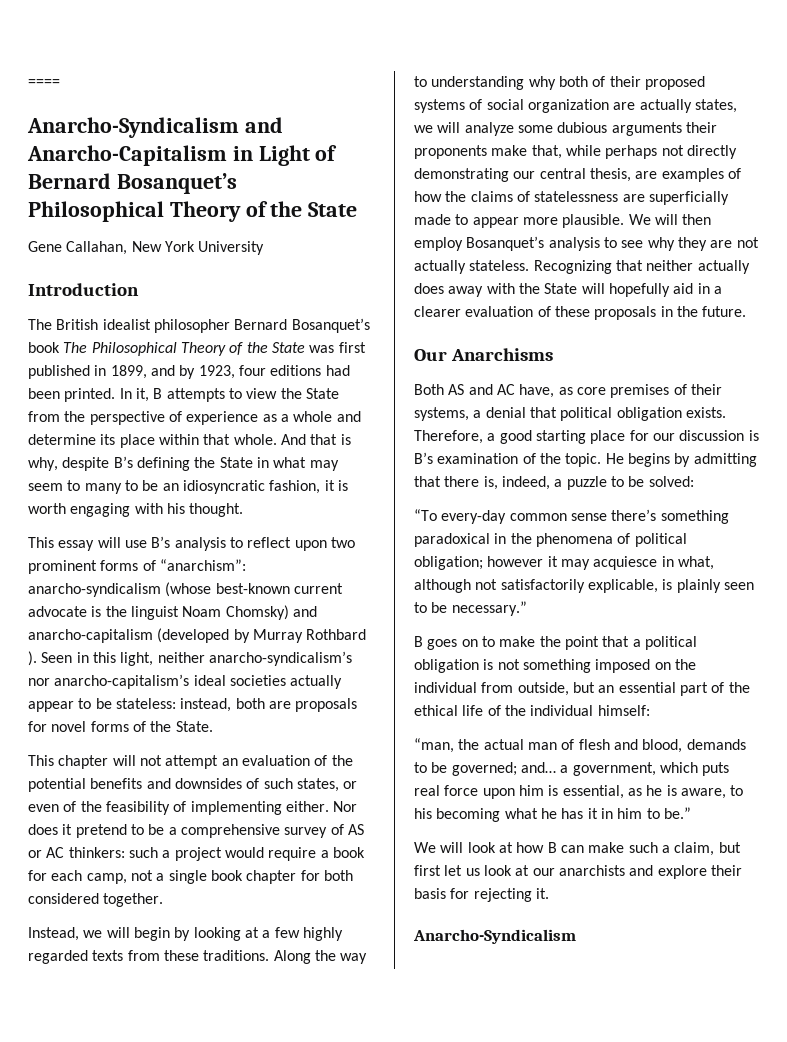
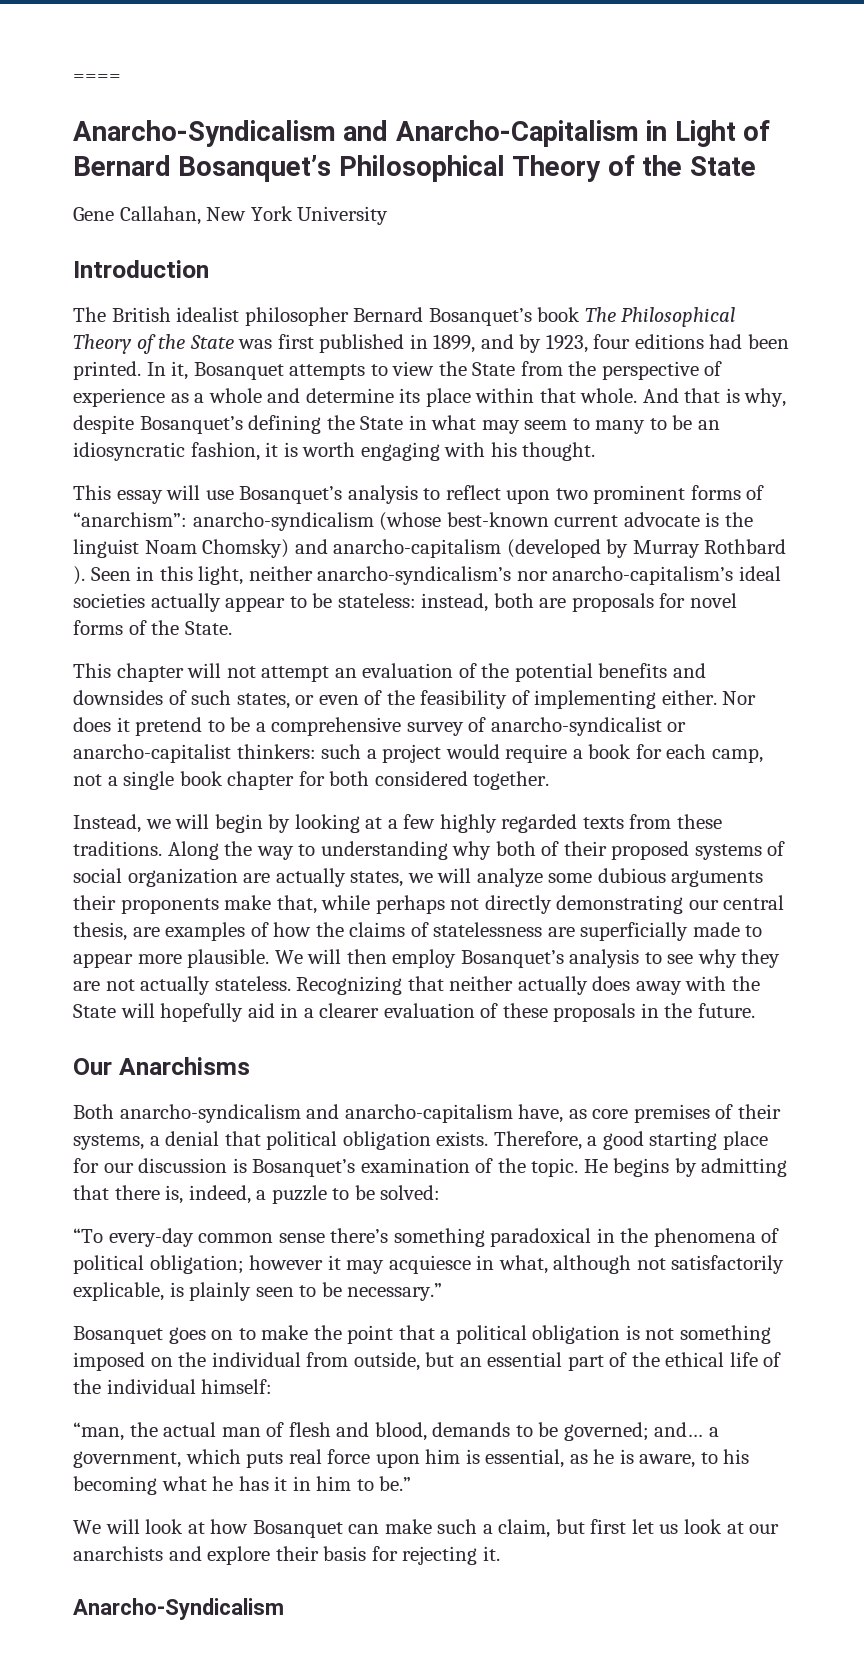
[153,388,163,399] B -> [193,362,284,380] Bosanquet
[113,456,133,468] B’s -> [139,416,243,434] Bosanquet’s
[151,536,171,548] B’s -> [239,486,343,504] Bosanquet’s
[347,824,364,835] [28,847,65,858] AS or AC -> [490,717,687,736] [73,744,231,763] anarcho-syndicalist or anarcho-capitalist
[448,384,515,395] AS and AC -> [119,1104,513,1123] anarcho-syndicalism and anarcho-capitalism
[414,452,433,464] B’s -> [252,1159,356,1177] Bosanquet’s
[414,636,423,647] B -> [73,1326,163,1344] Bosanquet
[547,842,557,853] B -> [252,1520,343,1538] Bosanquet

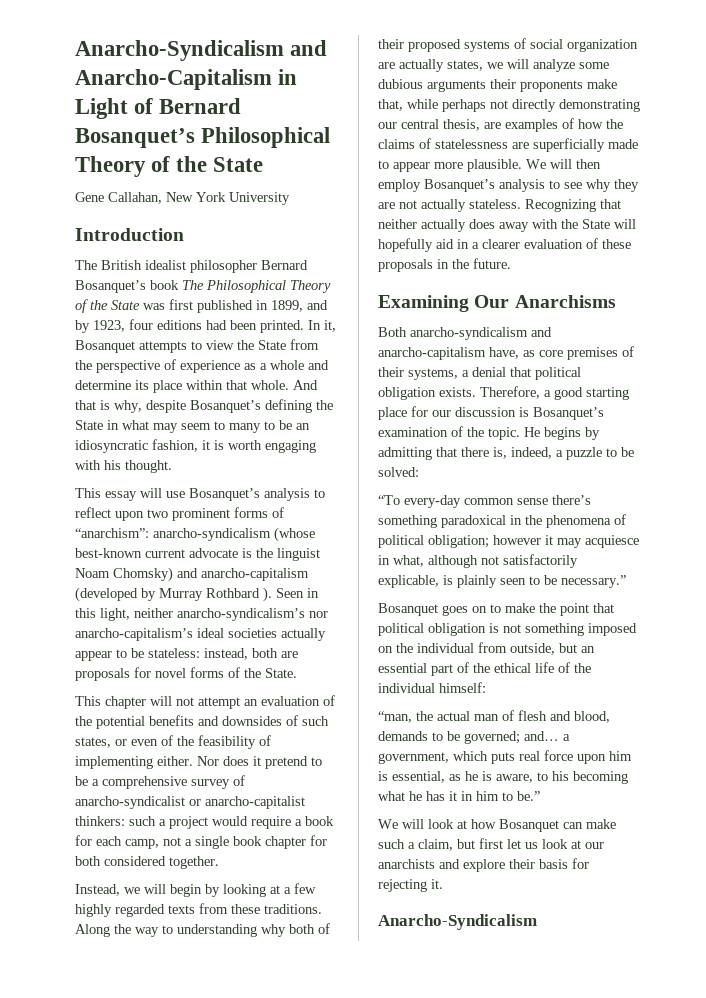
[73,74,121,82] ==== // -> (75, 50) none
(755, 1010) none -> [378,295,469,312] Examining
[440,1330,451,1340] a -> (614, 608) none

